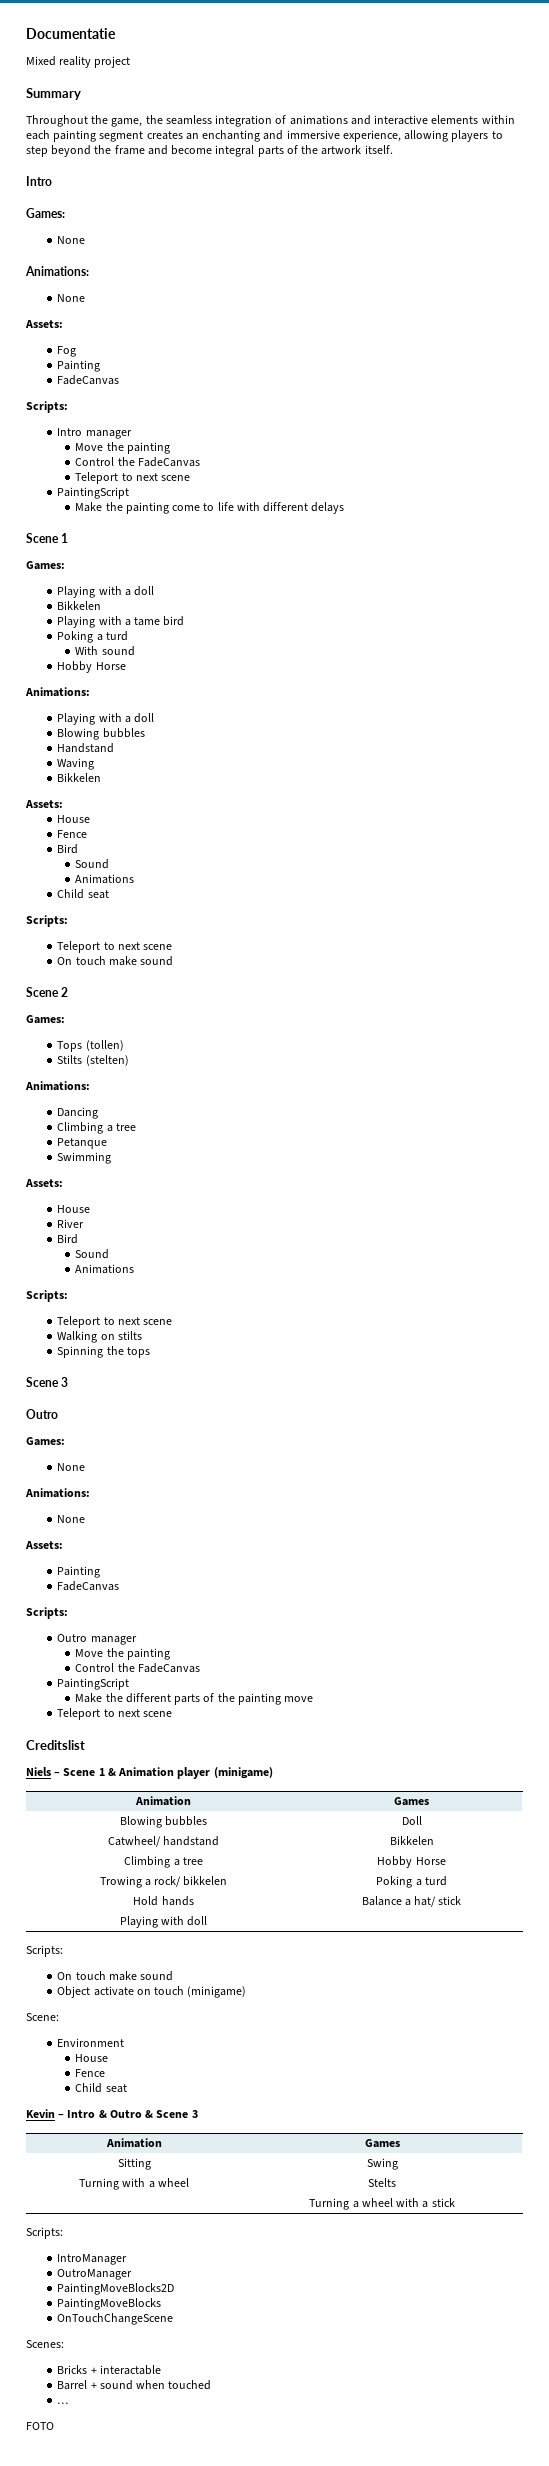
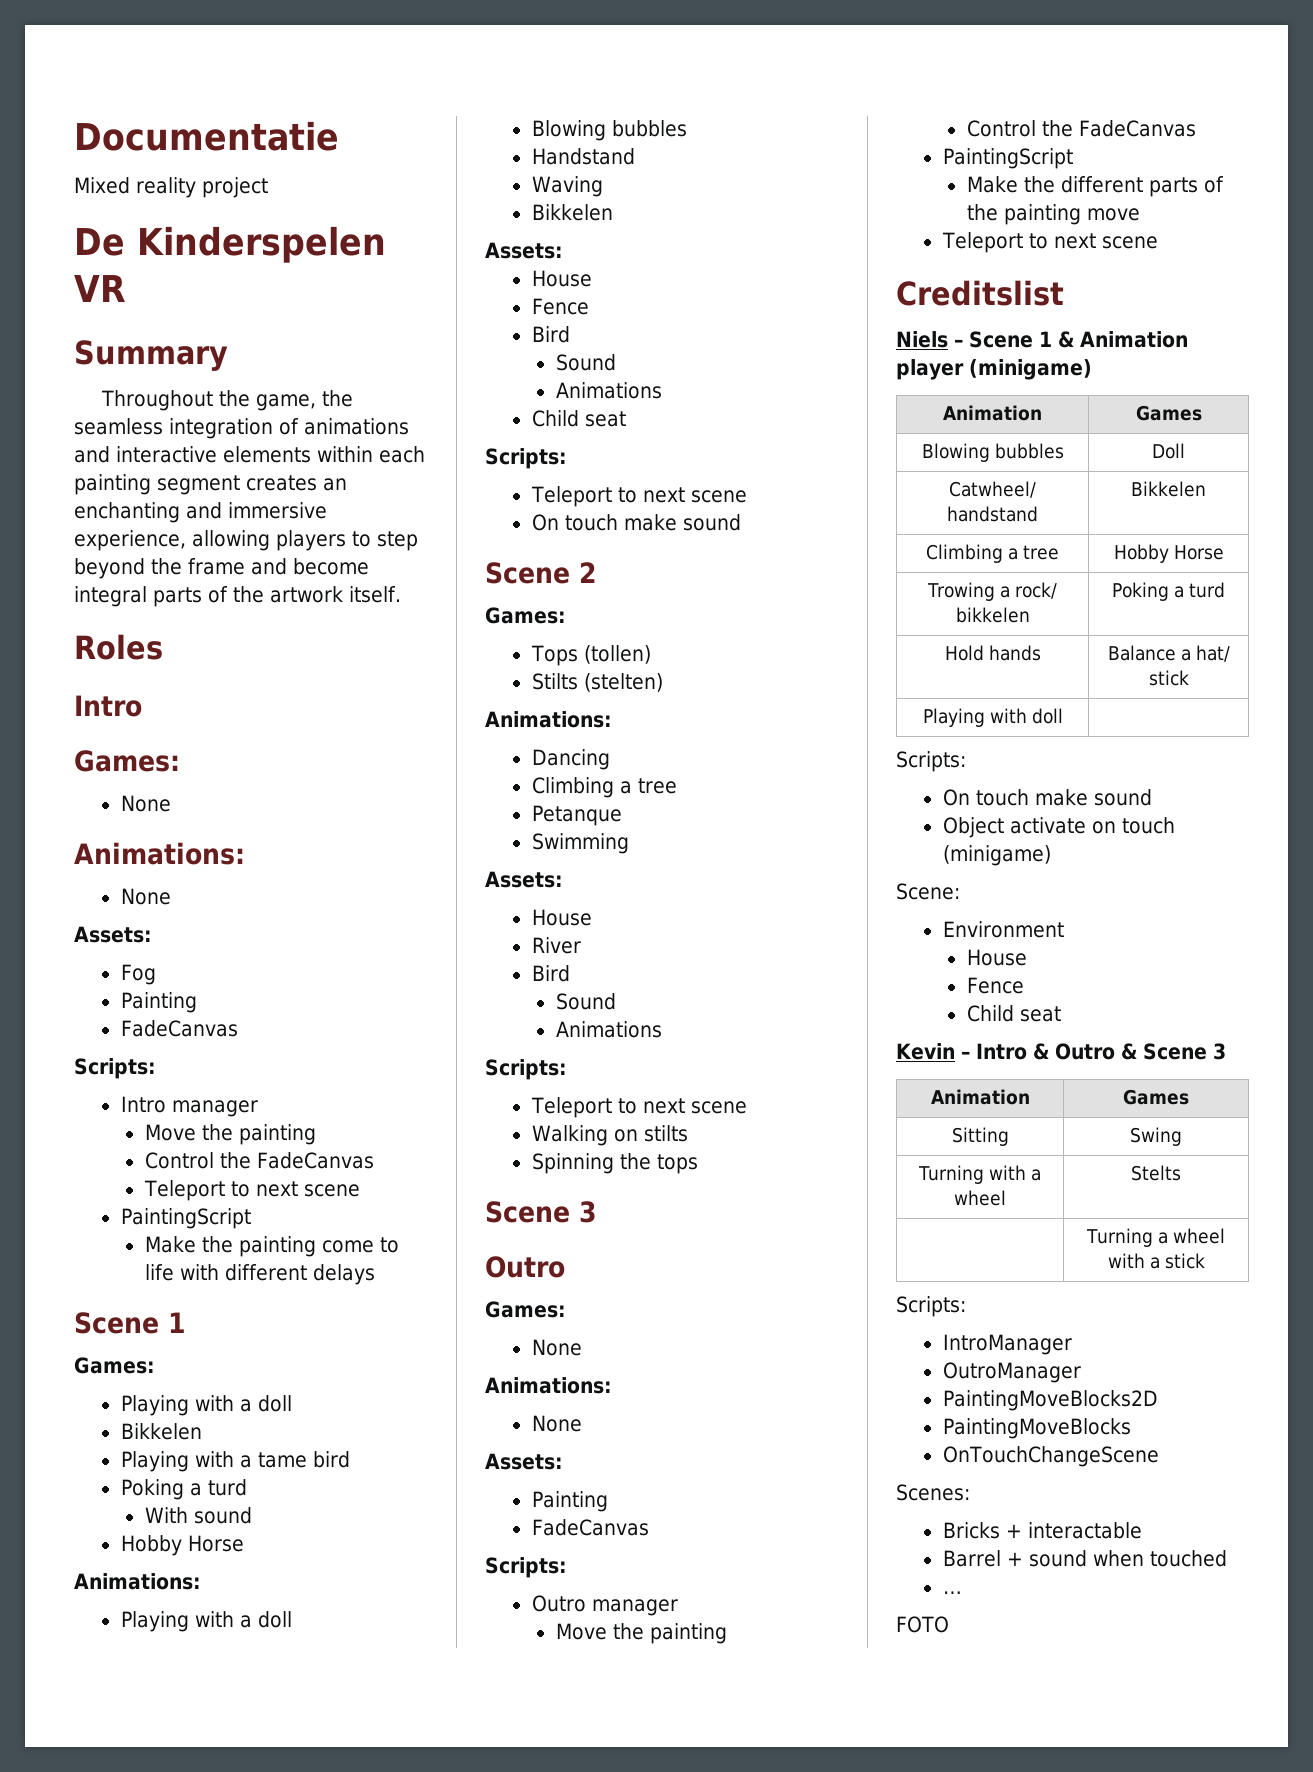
(131, 62) none -> [74,226,386,263] [74,275,126,302] // De Kinderspelen VR
(393, 149) none -> [74,634,163,660] // Roles

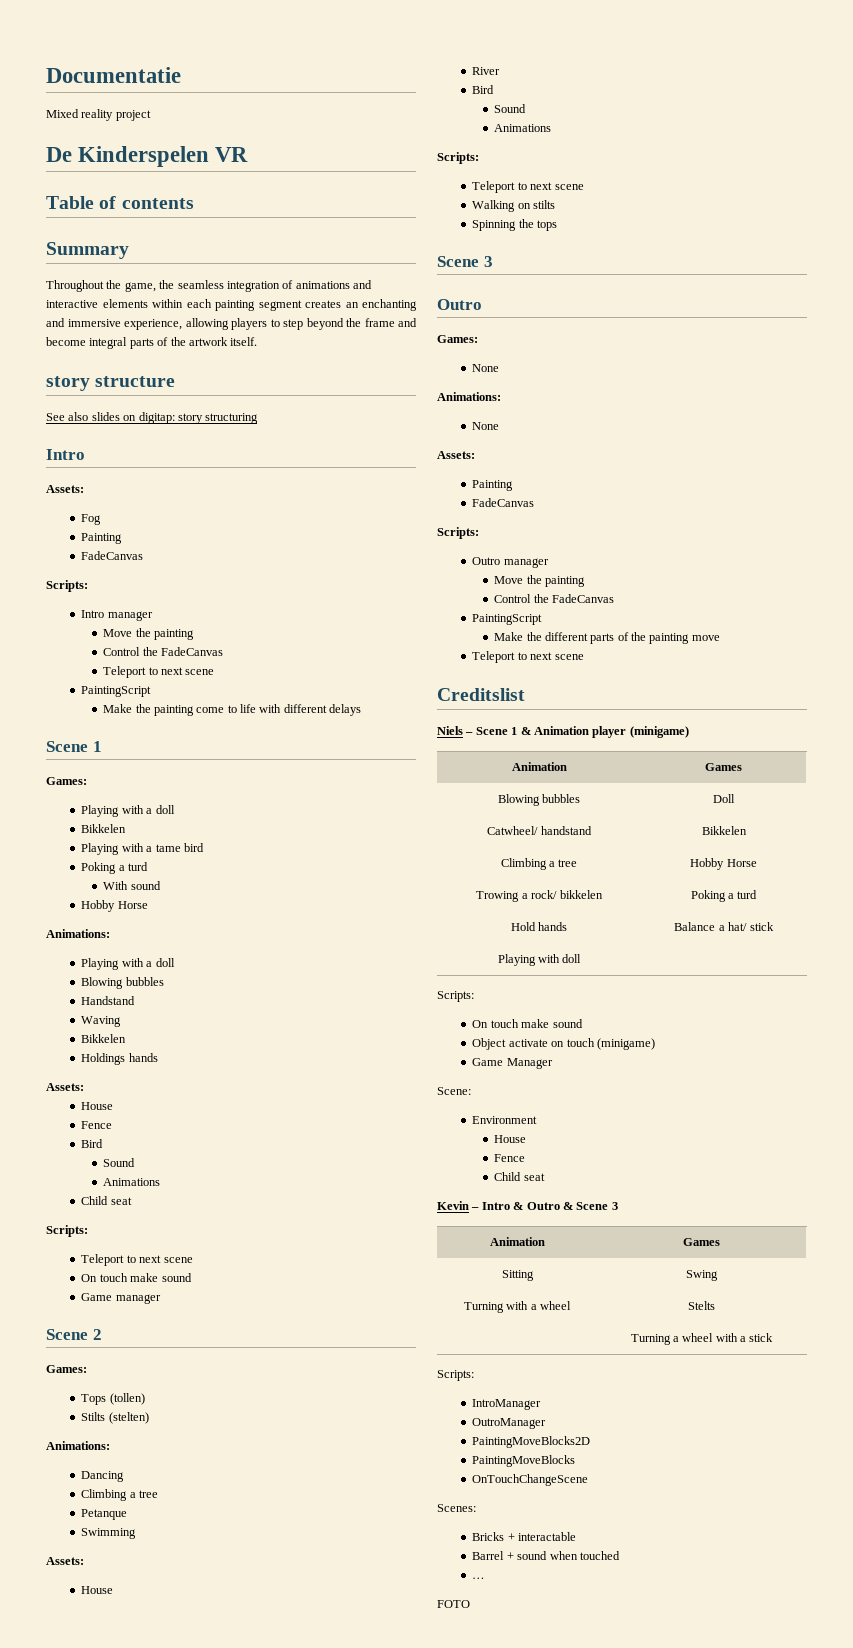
(126, 288) none -> [46,196,194,209] // Table of contents
[74,634,163,660] [74,695,142,717] [74,750,180,772] [120,795,171,812] [74,842,245,865] [120,888,171,905] Roles // Intro // Games: // None // Animations: // None -> [46,376,176,391] [46,412,259,424] [46,449,85,460] story structure // See also slides on digitap: story structuring // Intro
(613, 212) none -> [81,1053,158,1065] // Holdings hands
(741, 522) none -> [81,1293,161,1304] // Game manager
(1051, 855) none -> [472,1058,553,1069] // Game Manager

